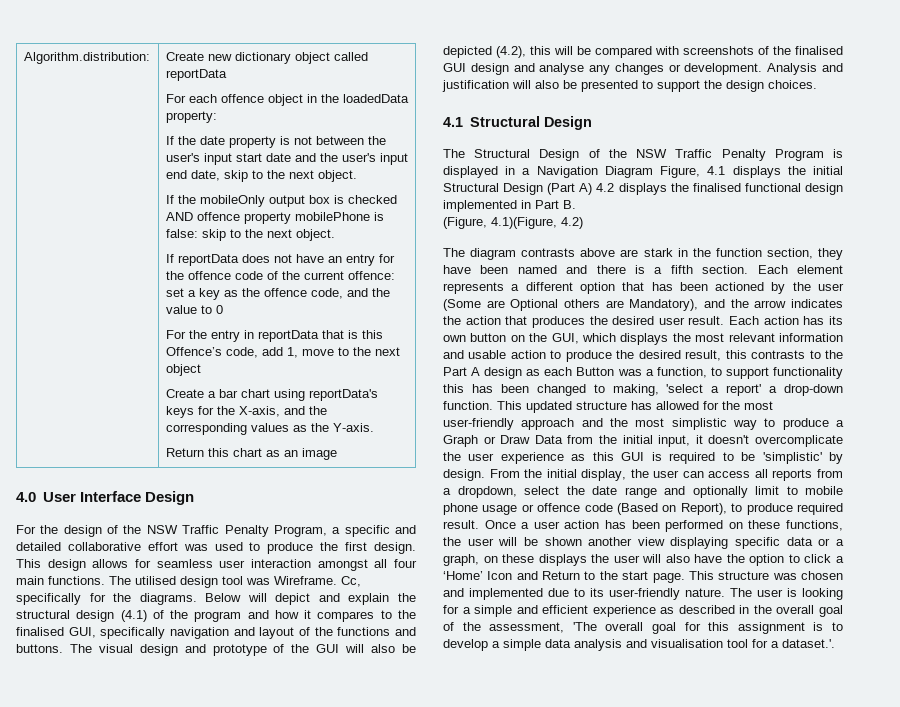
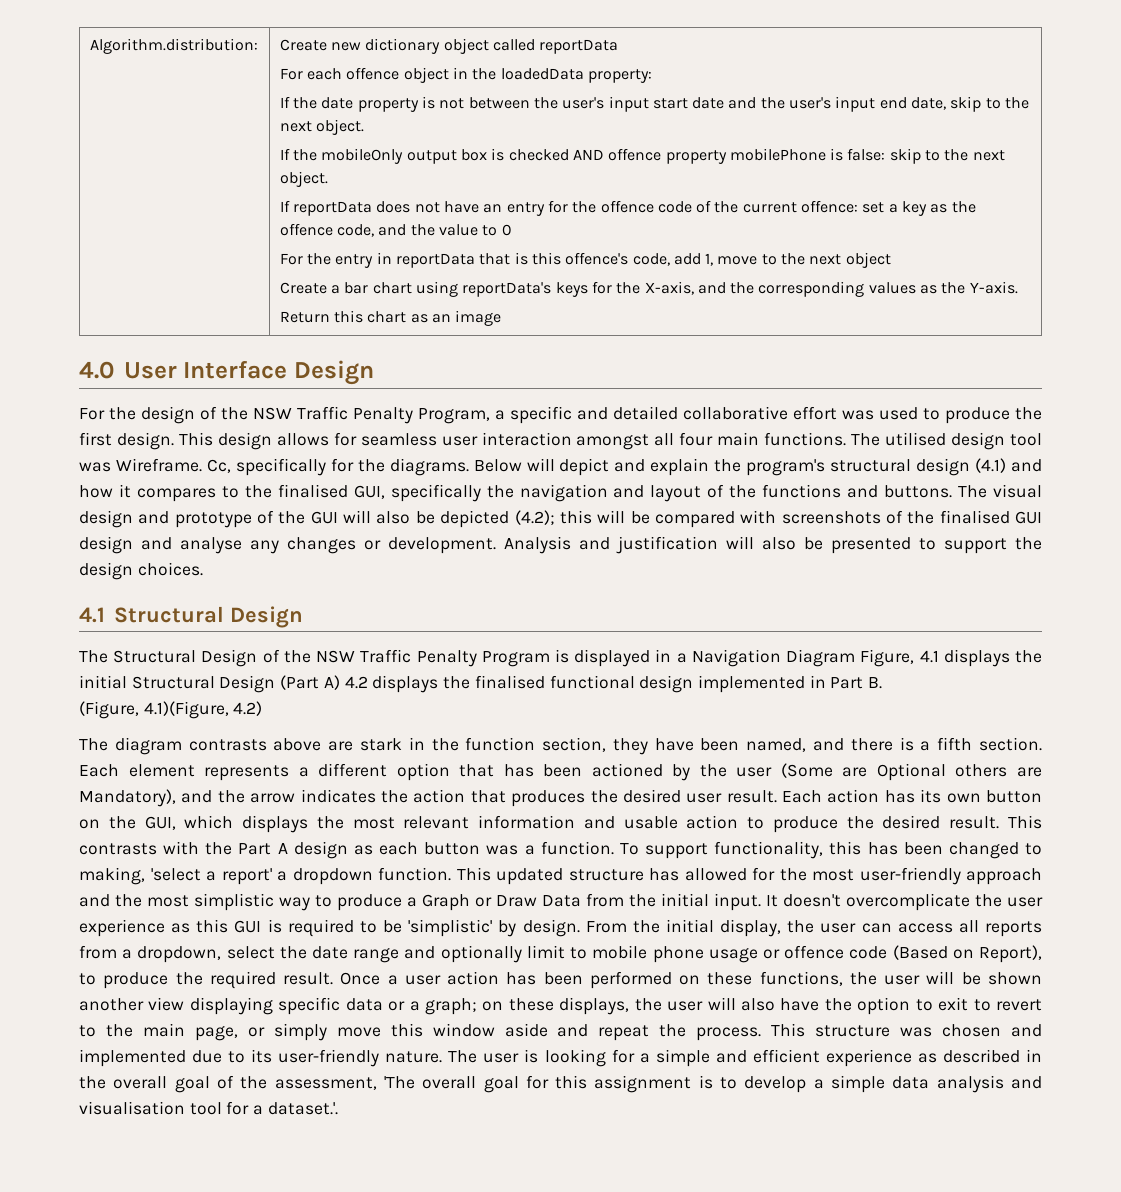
[165,347,222,356] Offence’s -> [565,252,629,265] offence's
(416, 597) none -> [746,459,826,476] program's
[152,610,242,622] of the program -> (1007, 465) none
(166, 633) none -> [486,485,514,498] the
[496,46,526,58] (4.2), -> [514,510,555,525] (4.2);
[517,265,557,274] named -> [746,738,807,752] named,
[685,350,821,361] result, this contrasts to -> [949,815,1042,829] [79,841,200,855] result. This contrasts with
[576,367,615,376] Button -> [424,842,481,855] button
[656,367,843,379] function, to support functionality -> [540,841,824,859] function. To support functionality,
[783,384,843,396] drop-down -> [292,868,373,885] dropdown
[658,435,703,447] input, it -> [714,893,778,911] input. It
(793, 509) none -> [175,972,203,985] the
[443,554,587,566] graph, on these displays -> [425,997,630,1015] graph; on these displays,
[804,554,845,563] [443,571,685,583] click a ‘Home’ Icon and Return to the start page. -> [938,997,1043,1011] [79,1023,762,1041] exit to revert to the main page, or simply move this window aside and repeat the process.

